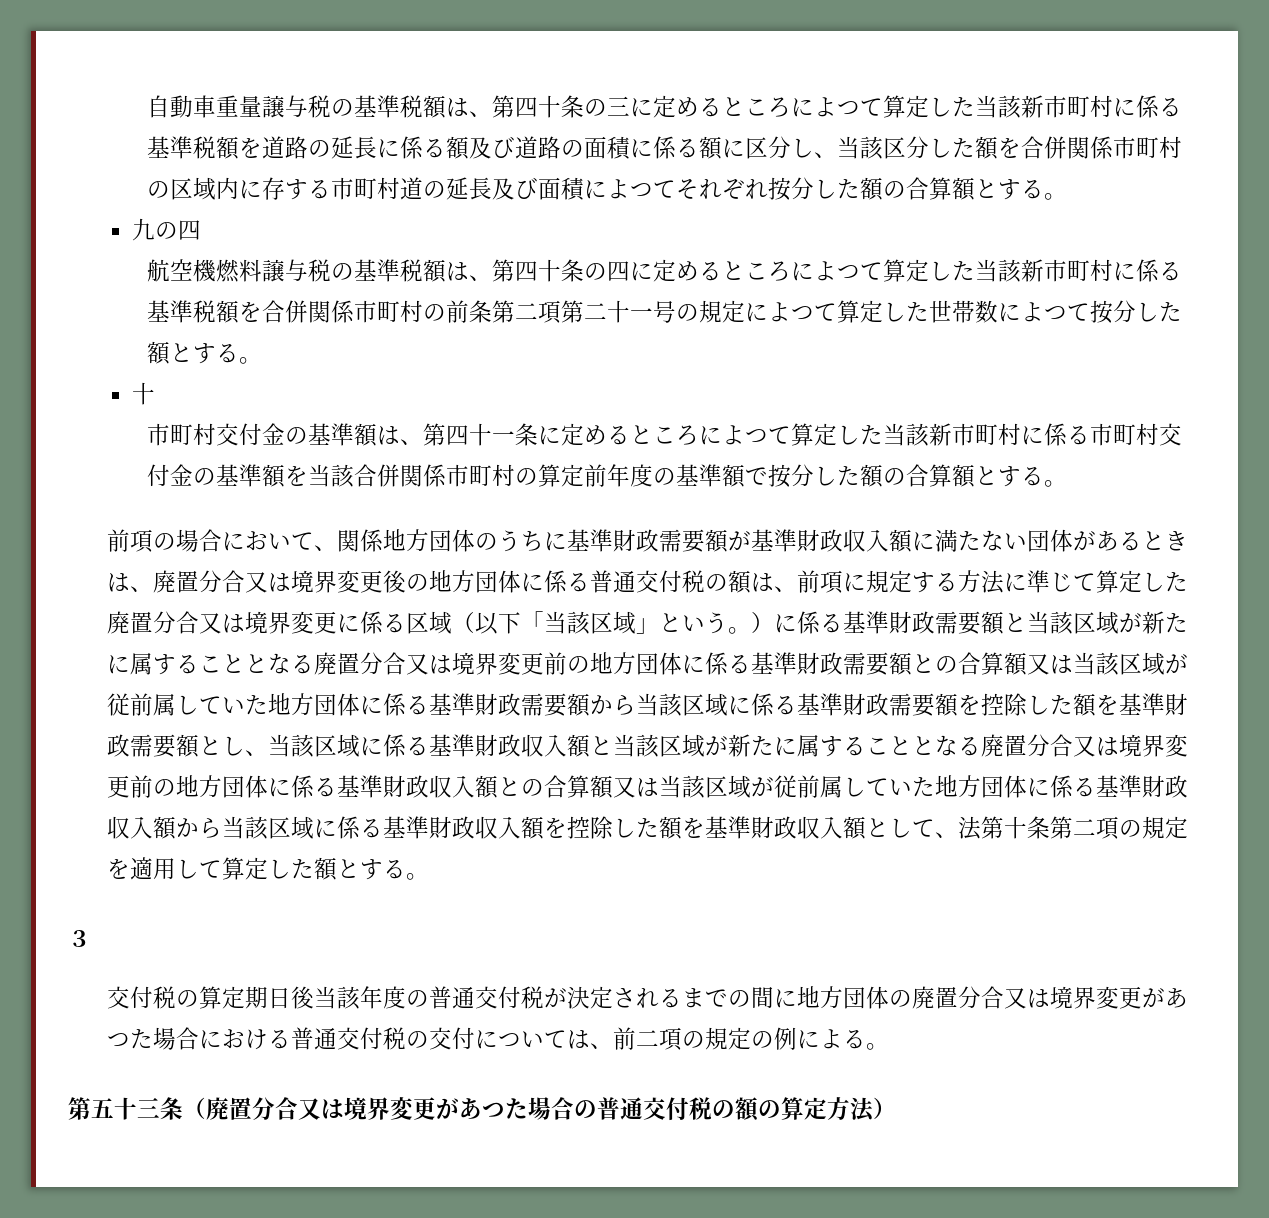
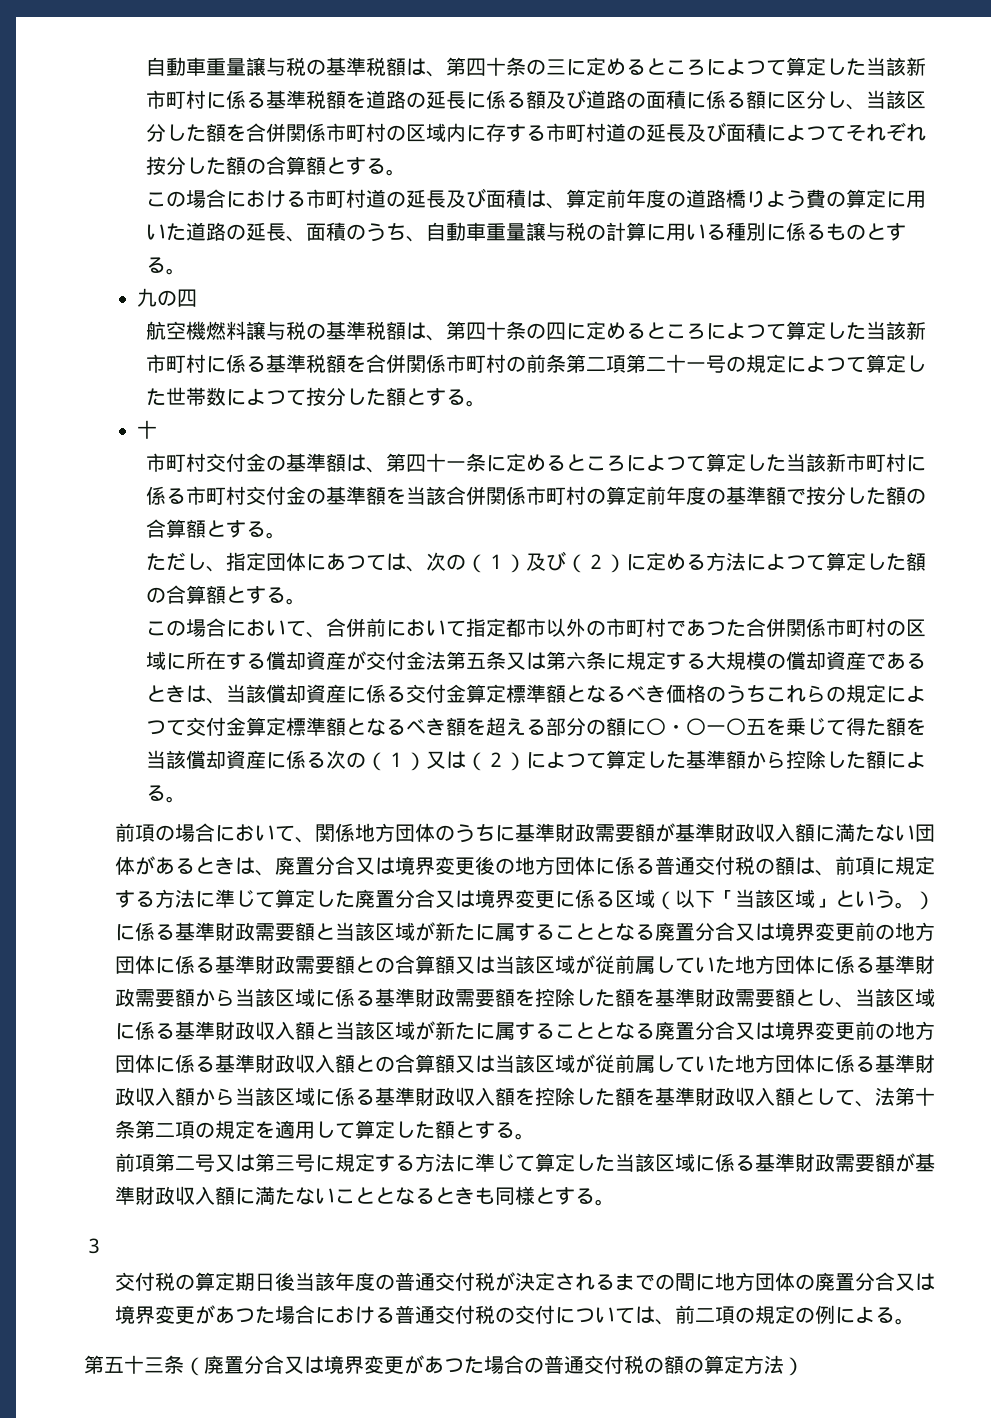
(1067, 196) none -> [146,188,927,209] [146,222,907,242] [146,257,187,275] // この場合における市町村道の延長及び面積は、算定前年度の道路橋りよう費の算定に用いた道路の延長、面積のうち、自動車重量譲与税の計算に用いる種別に係るものとする。
(1067, 483) none -> [146,551,927,573] [146,585,307,605] [146,618,927,638] [146,651,927,670] [146,684,927,704] [146,717,927,736] [146,750,927,771] [146,785,187,803] // ただし、指定団体にあつては、次の（１）及び（２）に定める方法によつて算定した額の合算額とする。 // この場合において、合併前において指定都市以外の市町村であつた合併関係市町村の区域に所在する償却資産が交付金法第五条又は第六条に規定する大規模の償却資産であるときは、当該償却資産に係る交付金算定標準額となるべき価格のうちこれらの規定によつて交付金算定標準額となるべき額を超える部分の額に〇・〇一〇五を乗じて得た額を当該償却資産に係る次の（１）又は（２）によつて算定した基準額から控除した額による。
(430, 876) none -> [115,1153,936,1172] [115,1186,616,1206] // 前項第二号又は第三号に規定する方法に準じて算定した当該区域に係る基準財政需要額が基準財政収入額に満たないこととなるときも同様とする。

